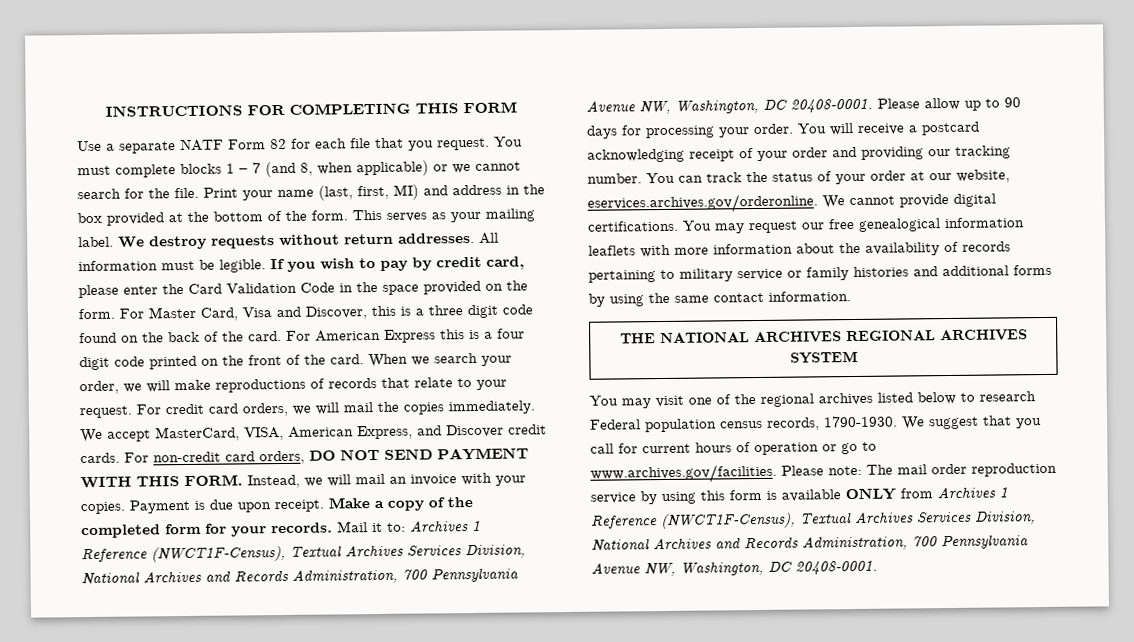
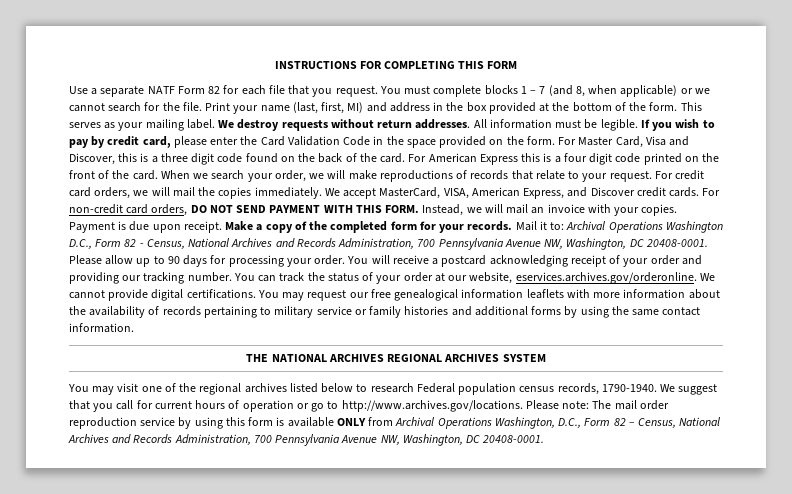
[410,520,481,532] [81,544,526,563] Archives 1 Reference (NWCT1F-Census), Textual Archives Services Division, -> [566,221,723,233] [69,239,185,249] Archival Operations Washington D.C., Form 82 - Census,
[824,415,898,428] 1790-1930. -> [601,384,657,392] 1790-1940.
[590,463,777,484] www.archives.gov/facilities. -> [341,400,523,412] http://www.archives.gov/locations.
[937,486,1008,499] [591,511,1036,530] Archives 1 Reference (NWCT1F-Census), Textual Archives Services Division, -> [395,417,677,429] Archival Operations Washington, D.C., Form 82 – Census,

